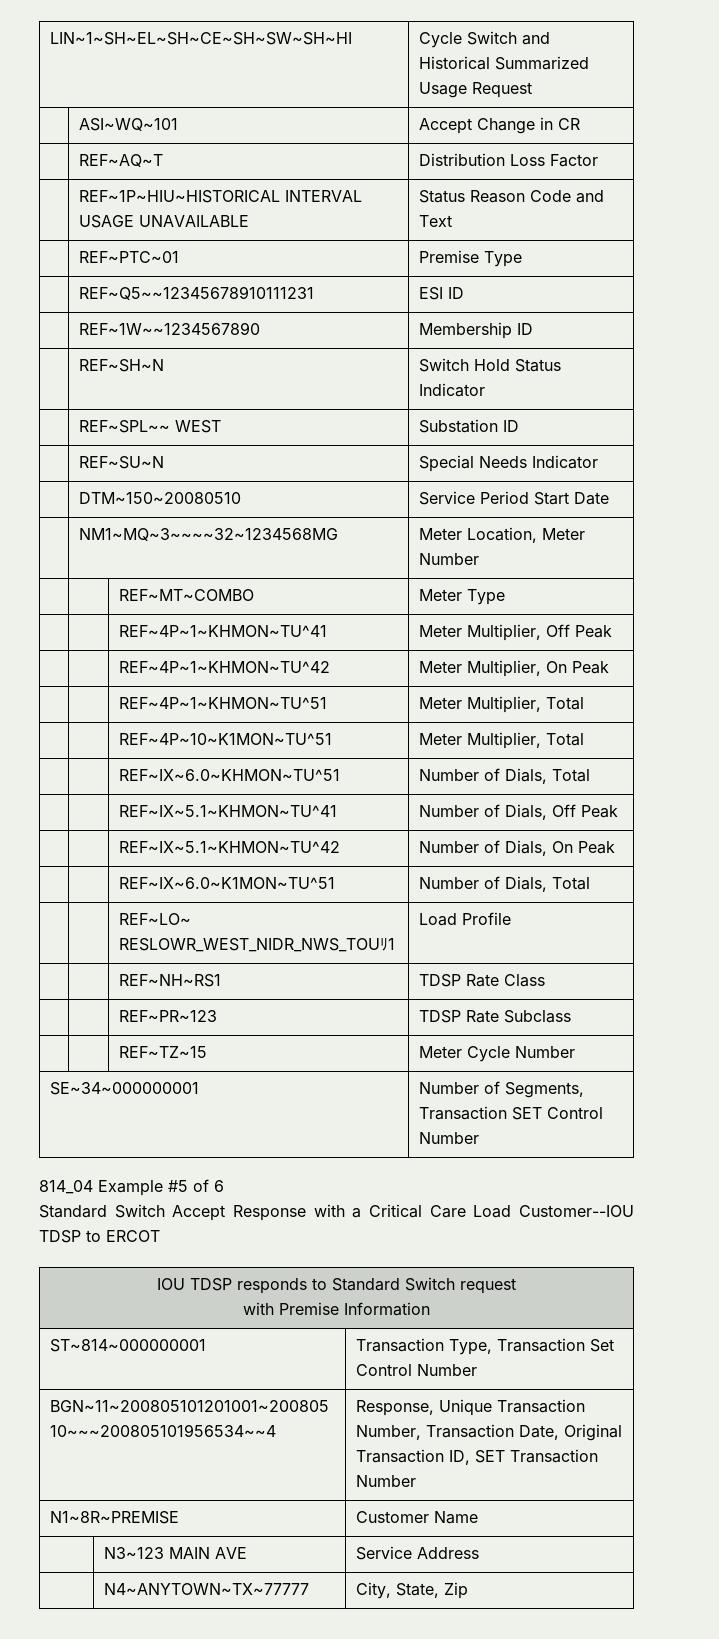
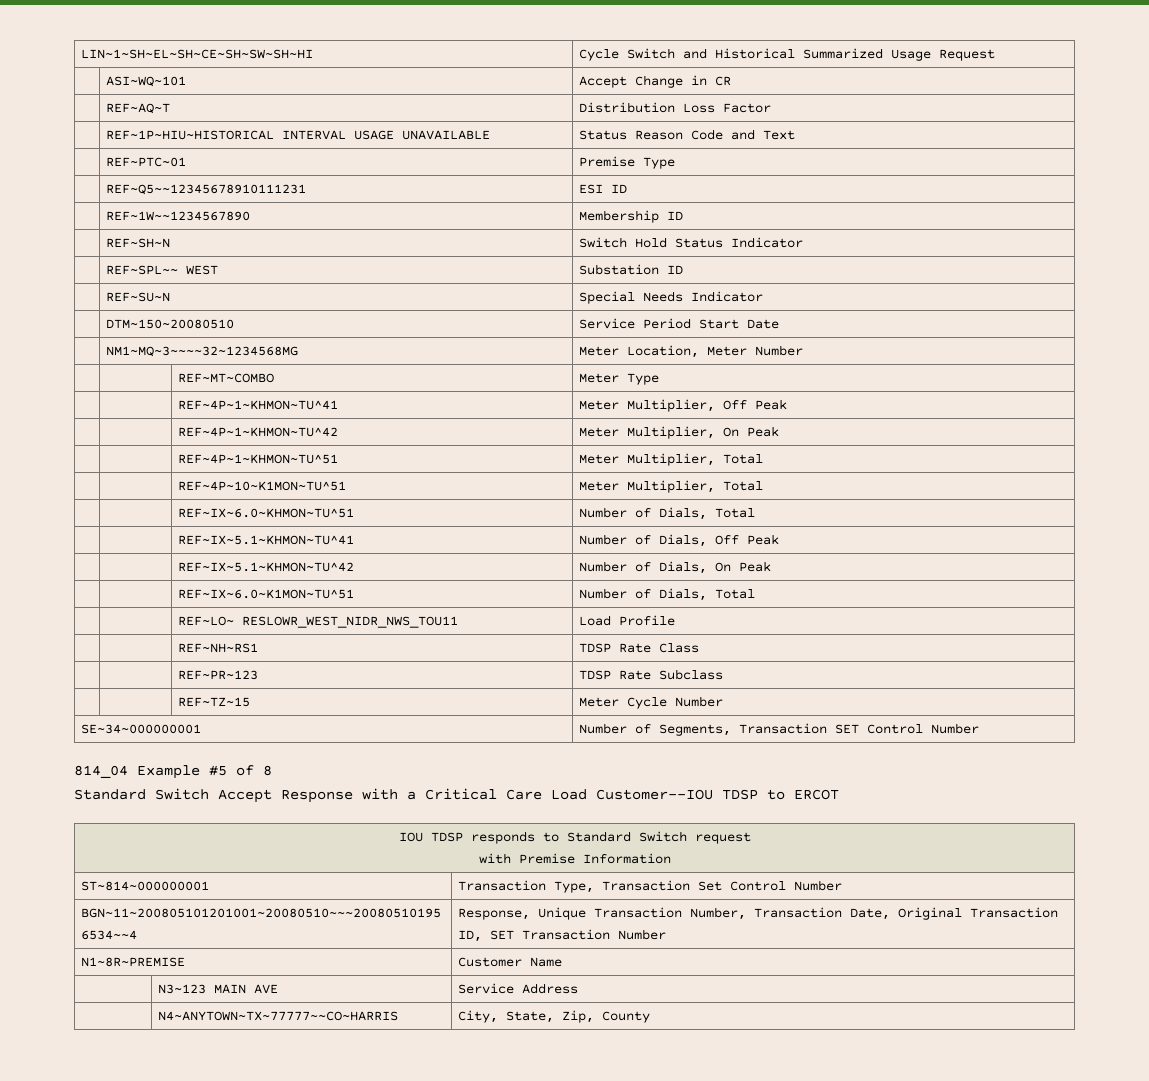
[118,938,395,952] RESLOWR_WEST_NIDR_NWS_TOUﾘ1 -> [241,616,458,628] RESLOWR_WEST_NIDR_NWS_TOU11
[214,1180,224,1192] 6 -> [263,765,272,776] 8
[103,1583,309,1595] N4~ANYTOWN~TX~77777 -> [157,1011,398,1021] N4~ANYTOWN~TX~77777~~CO~HARRIS
[443,1582,468,1599] Zip -> [561,1010,650,1023] Zip, County

